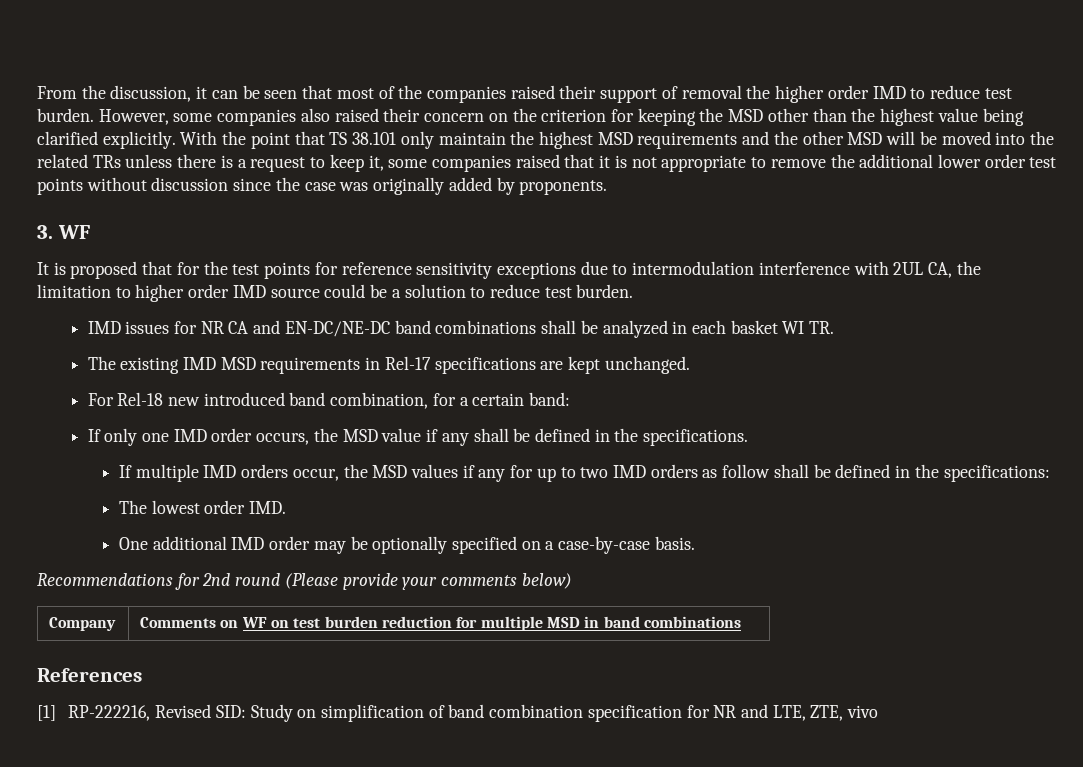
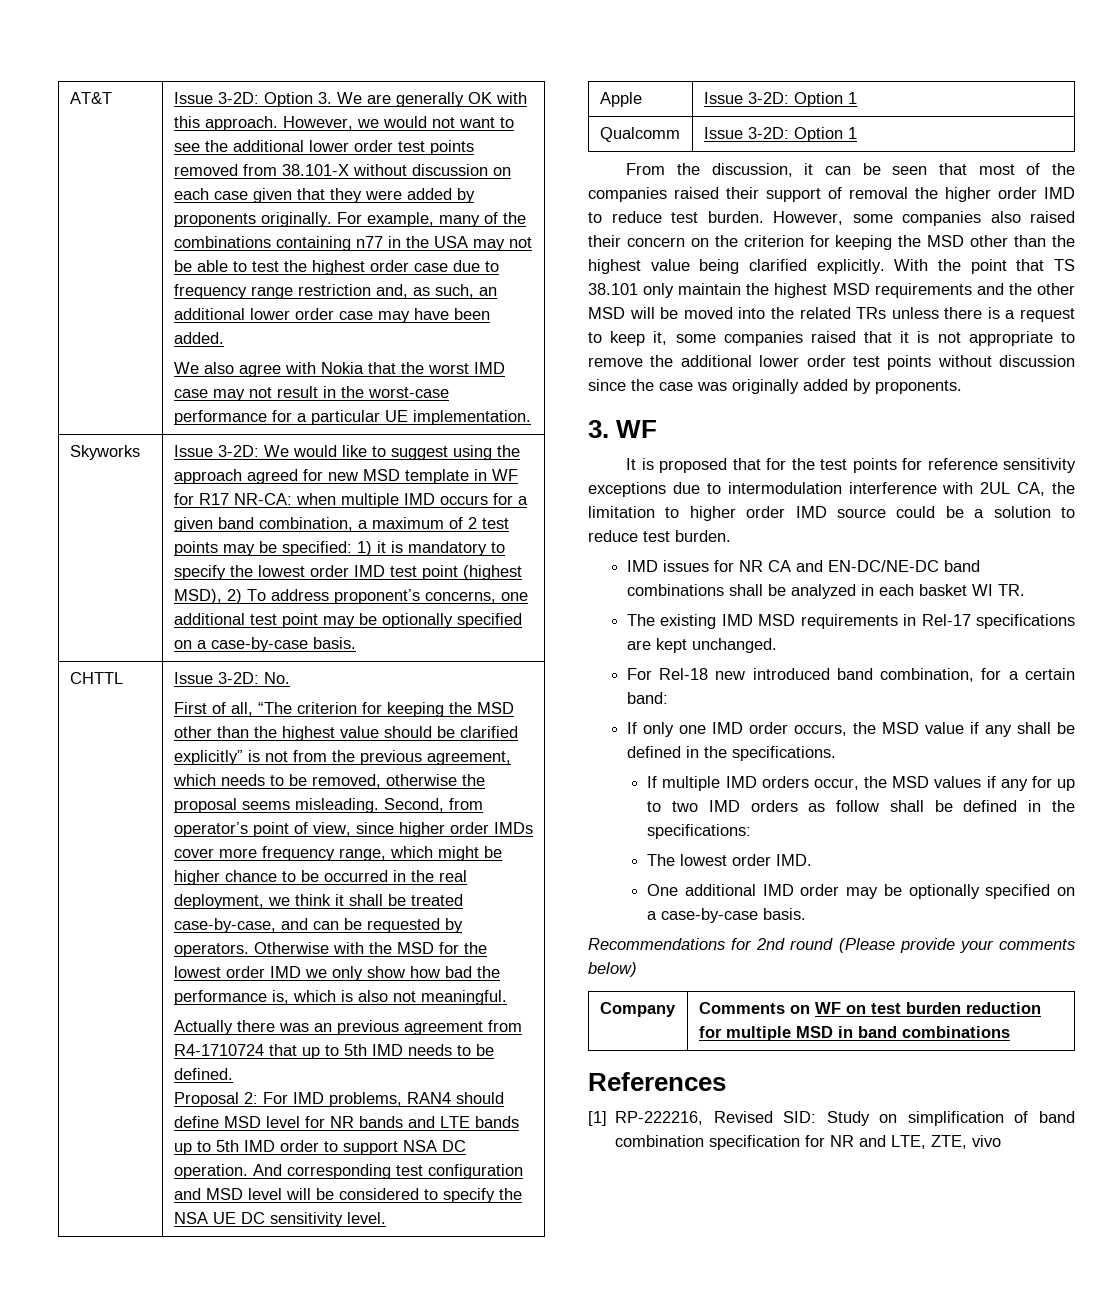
(37, 92) none -> [69,92,112,104] [173,92,527,107] [173,116,514,131] [173,140,474,155] [173,164,511,176] [173,188,475,203] [173,212,526,227] [173,236,532,251] [173,260,499,275] [173,284,497,299] [173,308,490,323] [173,332,224,344] [173,362,505,377] [173,386,449,401] [173,410,531,425] [69,445,140,460] [173,445,520,460] [173,469,518,484] [173,493,528,508] [173,517,509,532] [173,541,505,556] [173,565,522,580] [173,589,528,604] [173,613,522,628] [173,637,356,652] [69,672,123,684] [173,672,290,684] [173,702,514,717] [173,726,518,741] [173,750,511,765] [172,774,485,788] [173,798,483,813] [173,822,533,837] [173,846,502,861] [173,870,467,885] [173,894,463,909] [173,918,463,933] [173,942,487,957] [173,966,500,981] [173,990,507,1005] [173,1020,522,1035] [173,1044,494,1059] [173,1068,233,1080] [173,1092,504,1107] [173,1116,519,1128] [173,1140,466,1155] [173,1164,523,1179] [173,1188,522,1203] [173,1212,386,1227] [599,92,642,107] [703,92,857,107] [599,127,680,142] [703,127,857,142] AT&T | Issue 3-2D: Option 3. We are generally OK with this approach. However, we would not want to see the additional lower order test points removed from 38.101-X without discussion on each case given that they were added by proponents originally. For example, many of the combinations containing n77 in the USA may not be able to test the highest order case due to frequency range restriction and, as such, an additional lower order case may have been added. // We also agree with Nokia that the worst IMD case may not result in the worst-case performance for a particular UE implementation. // Skyworks | Issue 3-2D: We would like to suggest using the approach agreed for new MSD template in WF for R17 NR-CA: when multiple IMD occurs for a given band combination, a maximum of 2 test points may be specified: 1) it is mandatory to specify the lowest order IMD test point (highest MSD), 2) To address proponent’s concerns, one additional test point may be optionally specified on a case-by-case basis. // CHTTL | Issue 3-2D: No. // First of all, “The criterion for keeping the MSD other than the highest value should be clarified explicitly” is not from the previous agreement, which needs to be removed, otherwise the proposal seems misleading. Second, from operator’s point of view, since higher order IMDs cover more frequency range, which might be higher chance to be occurred in the real deployment, we think it shall be treated case-by-case, and can be requested by operators. Otherwise with the MSD for the lowest order IMD we only show how bad the performance is, which is also not meaningful. // Actually there was an previous agreement from R4-1710724 that up to 5th IMD needs to be defined. // Proposal 2: For IMD problems, RAN4 should define MSD level for NR bands and LTE bands up to 5th IMD order to support NSA DC operation. And corresponding test configuration and MSD level will be considered to specify the NSA UE DC sensitivity level. // Apple | Issue 3-2D: Option 1 // Qualcomm | Issue 3-2D: Option 1 //

